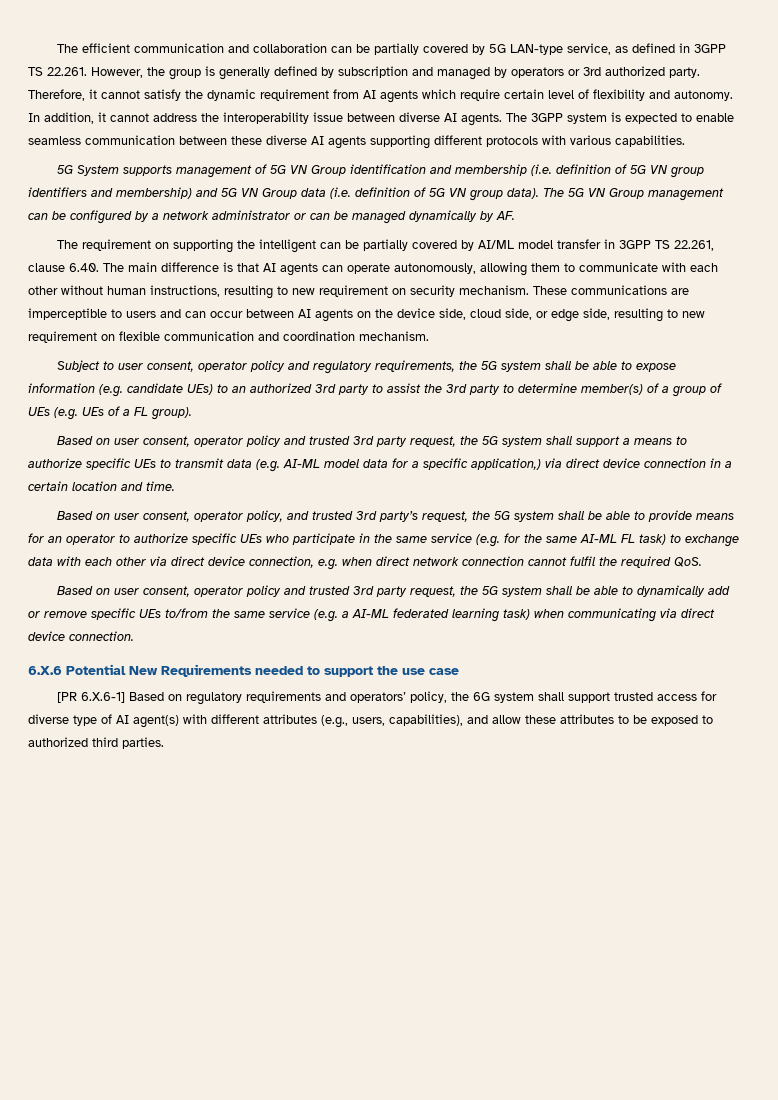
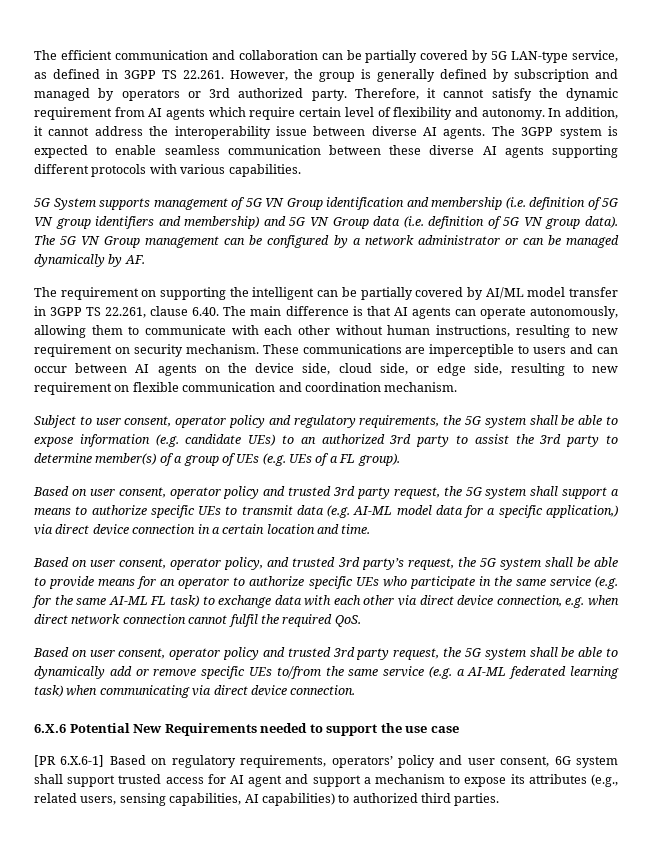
[246,691,470,703] requirements and operators’ policy, the -> [240,755,550,768] requirements, operators’ policy and user consent,
[28,714,698,728] diverse type of AI agent(s) with different attributes (e.g., users, capabilities), and allow these attributes to be exposed -> [229,774,618,787] [34,793,335,806] AI agent and support a mechanism to expose its attributes (e.g., related users, sensing capabilities, AI capabilities)

